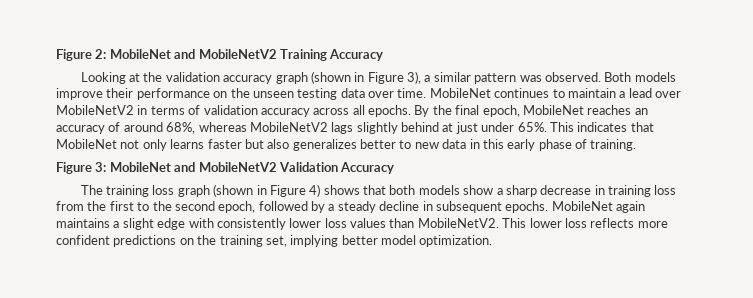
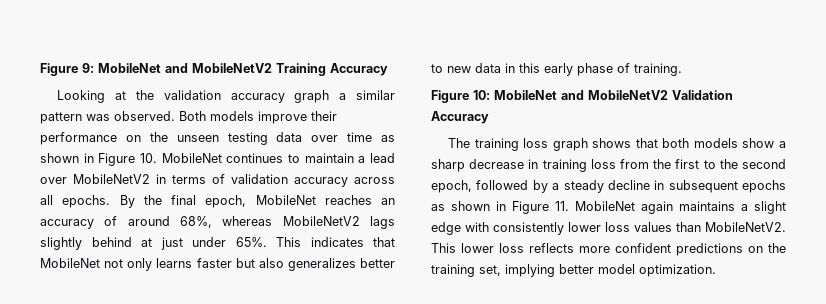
[56,49,107,61] Figure 2: -> [40,63,94,76] Figure 9:
[310,71,422,84] (shown in Figure 3), -> (330, 96) none
[397,88,427,98] time. -> [347,132,395,142] [40,153,157,166] time as shown in Figure 10.
[95,162,107,172] 3: -> [473,90,490,100] 10:
[213,184,321,197] (shown in Figure 4) -> (588, 144) none
[505,201,549,213] epochs. -> [742,180,786,193] [431,201,569,214] epochs as shown in Figure 11.

